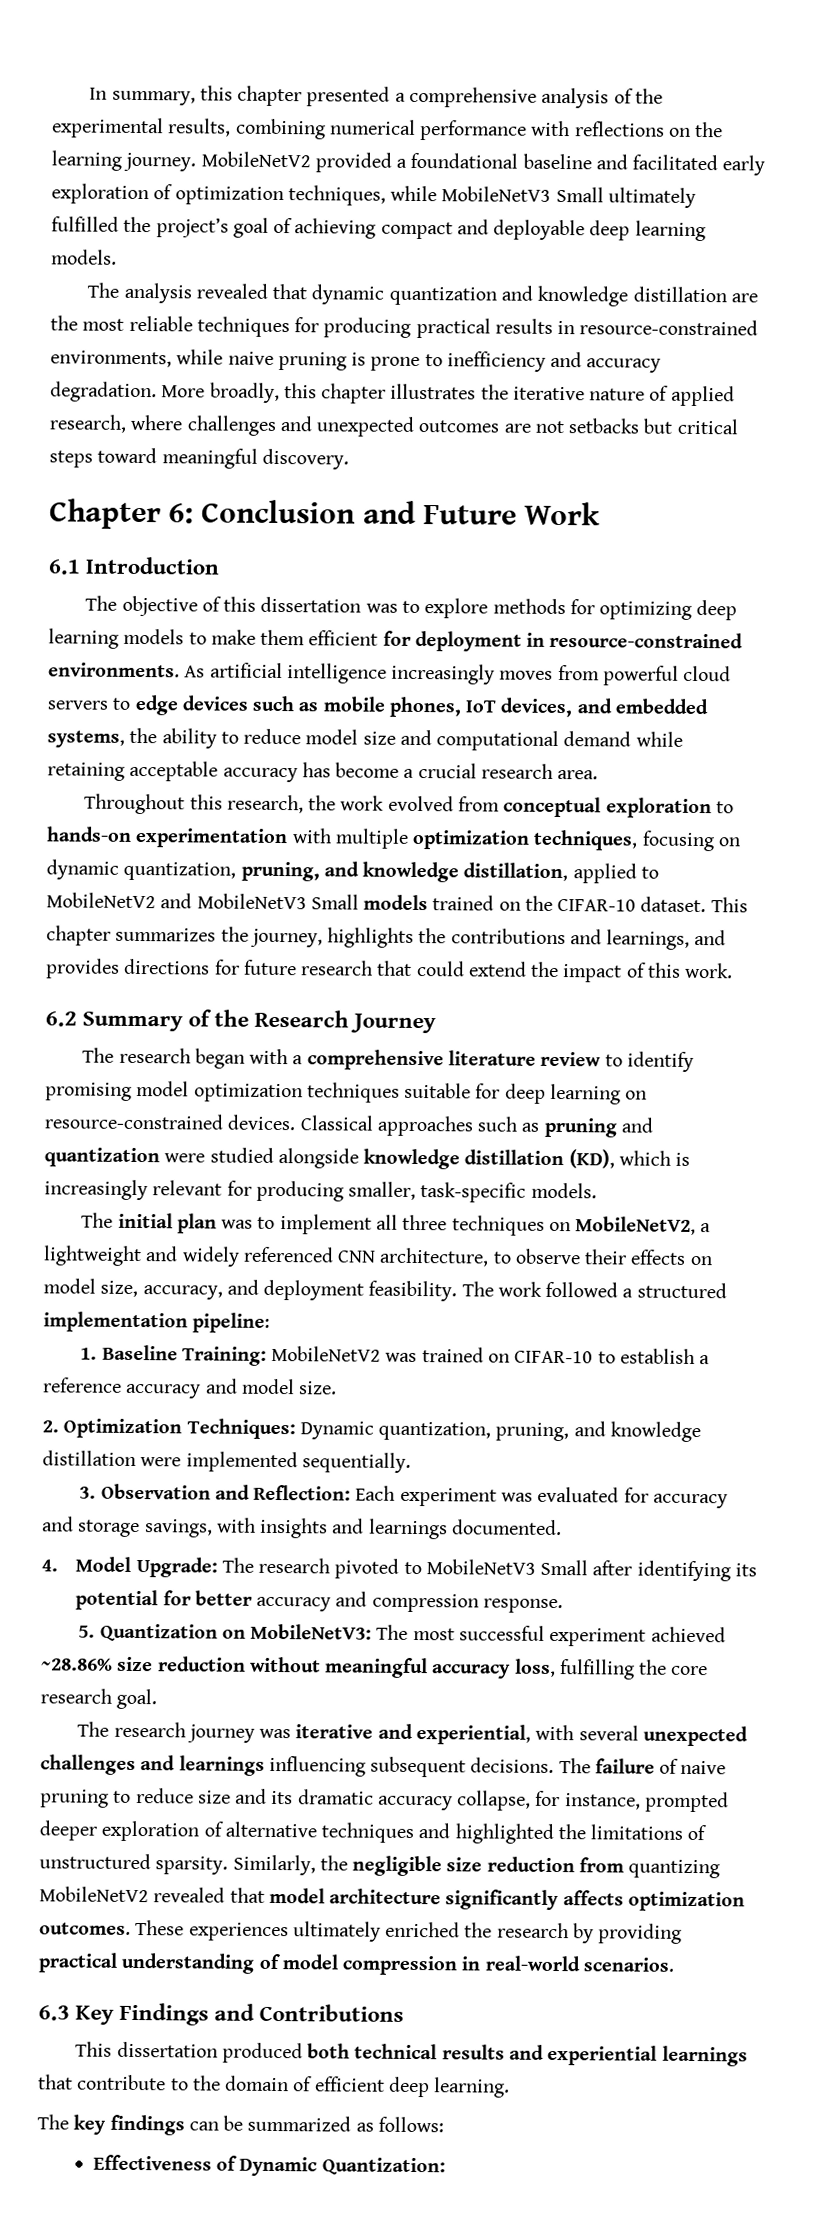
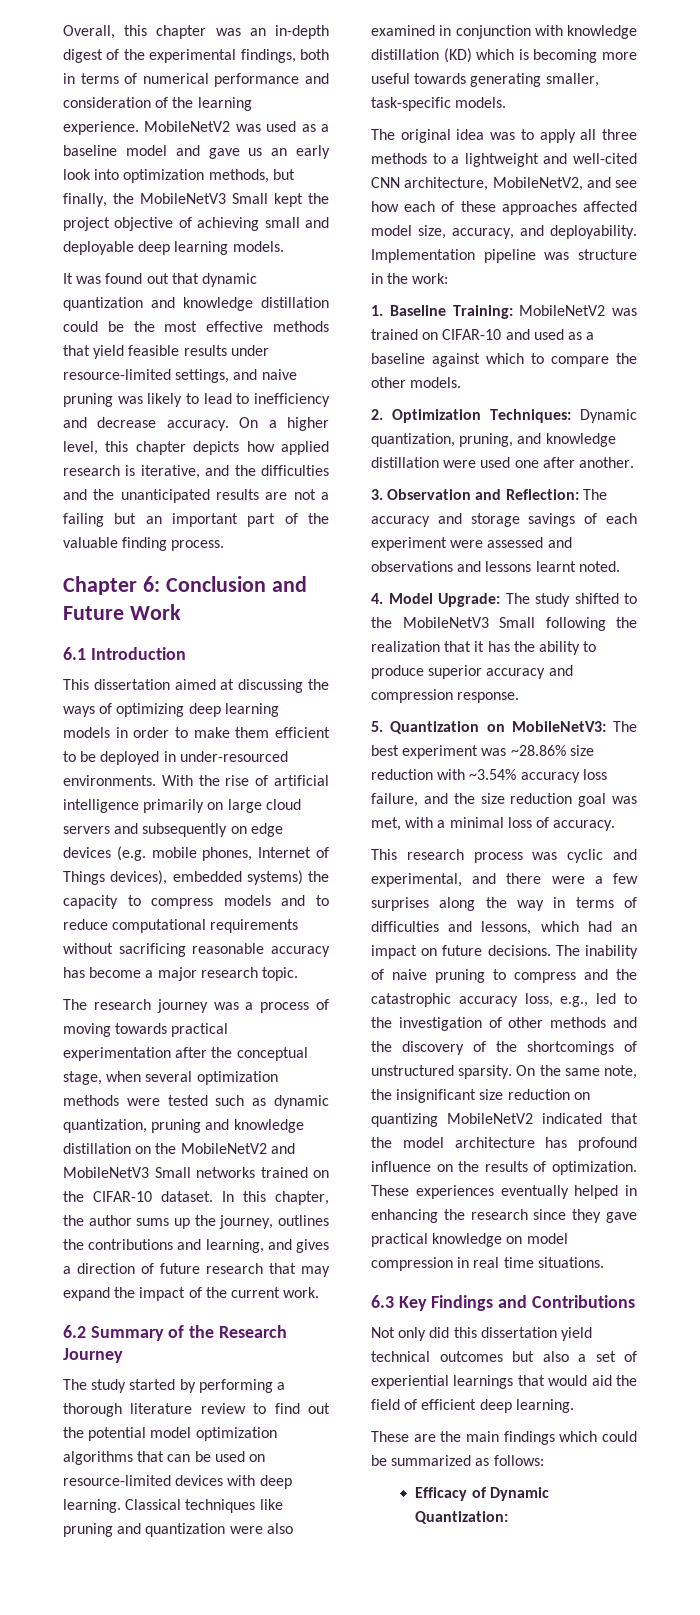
[89,85,663,109] [52,117,724,141] [51,150,766,176] [51,183,696,208] [51,216,269,238] In summary, this chapter presented a comprehensive analysis of the experimental results, combining numerical performance with reflections on the learning journey. MobileNetV2 provided a foundational baseline and facilitated early exploration of optimization techniques, while MobileNetV3 Small ultimately fulfilled the project’s goal -> [63,25,329,39] [63,49,329,63] [63,73,329,87] [63,97,252,111] [63,121,329,135] [63,145,330,159] [63,169,295,183] [63,193,329,207] [63,217,174,231] Overall, this chapter was an in-depth digest of the experimental findings, both in terms of numerical performance and consideration of the learning experience. MobileNetV2 was used as a baseline model and gave us an early look into optimization methods, but finally, the MobileNetV3 Small kept the project objective
[380,221,453,240] compact -> [264,217,300,228] small
[87,282,268,304] The analysis revealed -> [63,273,169,284] It was found out
[730,293,758,303] [50,315,759,339] [50,349,662,373] [50,381,735,407] [49,414,739,437] [49,447,349,470] are the most reliable techniques for producing practical results in resource-constrained environments, while naive pruning is prone to inefficiency and accuracy degradation. More broadly, this chapter illustrates the iterative nature of applied research, where challenges and unexpected outcomes are not setbacks but critical steps toward meaningful discovery. -> [63,321,329,332] [63,345,269,359] [63,369,297,383] [63,393,330,407] [63,417,329,431] [63,441,329,455] [63,465,329,479] [63,489,329,503] [63,513,329,527] [63,537,225,551] could be the most effective methods that yield feasible results under resource-limited settings, and naive pruning was likely to lead to inefficiency and decrease accuracy. On a higher level, this chapter depicts how applied research is iterative, and the difficulties and the unanticipated results are not a failing but an important part of the valuable finding process.
[85,595,595,619] The objective of this dissertation was to explore methods for -> [63,679,329,693] [63,703,113,717] This dissertation aimed at discussing the ways of
(185, 636) none -> [115,727,170,738] in order
[382,630,744,652] [48,662,732,686] [47,694,709,718] [47,727,683,752] [47,760,599,783] [84,793,734,819] [46,826,741,852] for deployment in resource-constrained environments. As artificial intelligence increasingly moves from powerful cloud servers to edge devices such as mobile phones, IoT devices, and embedded systems, the ability to reduce model size and computational demand while retaining acceptable accuracy has become a crucial research area. // Throughout this research, the work evolved from conceptual exploration to hands-on experimentation with multiple optimization techniques, focusing on -> [63,751,288,765] [63,775,330,786] [63,799,301,813] [63,823,283,837] [63,846,329,861] [63,870,329,885] [63,895,329,909] [63,919,299,933] [63,943,330,957] [63,967,298,981] [63,999,329,1013] [63,1023,229,1037] [63,1047,308,1061] [63,1071,278,1085] [63,1095,267,1106] to be deployed in under-resourced environments. With the rise of artificial intelligence primarily on large cloud servers and subsequently on edge devices (e.g. mobile phones, Internet of Things devices), embedded systems) the capacity to compress models and to reduce computational requirements without sacrificing reasonable accuracy has become a major research topic. // The research journey was a process of moving towards practical experimentation after the conceptual stage, when several optimization methods were tested such as
[240,861,659,884] pruning, and knowledge distillation, applied to -> [151,1119,304,1133] [63,1143,177,1154] pruning and knowledge distillation on the
[363,894,429,911] models -> [196,1167,255,1178] networks
[710,897,748,913] [46,925,217,946] This chapter summarizes -> [222,1191,329,1205] [63,1215,190,1229] In this chapter, the author sums up
[327,927,415,948] highlights -> [278,1215,329,1226] outlines
[606,929,727,950] [45,958,240,979] learnings, and provides directions for -> [205,1239,329,1253] [63,1263,154,1274] learning, and gives a direction of
[416,960,527,977] could extend -> [301,1266,330,1277] [63,1287,110,1301] may expand
[647,962,681,978] this -> [205,1287,280,1298] the current
[118,1047,694,1072] [45,1080,648,1105] [44,1113,654,1138] [44,1147,615,1170] research began with a comprehensive literature review to identify promising model optimization techniques suitable for deep learning on resource-constrained devices. Classical approaches such as pruning and quantization were studied alongside knowledge distillation (KD), -> [91,1379,285,1393] [63,1403,330,1417] [63,1427,277,1441] [63,1451,265,1465] [63,1475,292,1489] [63,1499,283,1513] [63,1523,293,1537] [371,25,637,39] [371,48,472,63] study started by performing a thorough literature review to find out the potential model optimization algorithms that can be used on resource-limited devices with deep learning. Classical techniques like pruning and quantization were also examined in conjunction with knowledge distillation (KD)
[44,1179,344,1202] increasingly relevant for producing -> [533,49,637,63] [371,73,542,87] becoming more useful towards generating
[117,1212,372,1235] initial plan was to implement -> [400,129,576,143] original idea was to apply
[451,1215,712,1236] [43,1245,713,1267] [43,1278,727,1302] [43,1311,271,1333] techniques on MobileNetV2, a lightweight and widely referenced CNN architecture, to observe their effects on model size, accuracy, and deployment feasibility. The work followed a structured implementation pipeline: -> [371,153,637,167] [371,177,637,191] [371,201,637,215] [371,225,637,239] [371,249,637,263] [371,273,449,284] methods to a lightweight and well-cited CNN architecture, MobileNetV2, and see how each of these approaches affected model size, accuracy, and deployability. Implementation pipeline was structure in the work:
[597,1348,711,1365] [43,1377,338,1399] to establish a reference accuracy and model size. -> [505,329,595,340] [371,353,637,367] [371,377,462,388] and used as a baseline against which to compare the other models.
[185,1451,411,1473] implemented sequentially. -> [480,457,634,468] used one after another.
[355,1485,728,1509] [42,1516,562,1540] [41,1556,757,1582] [75,1589,252,1611] Each experiment was evaluated for accuracy and storage savings, with insights and learnings documented. // 4. Model Upgrade: The research pivoted to MobileNetV3 Small after identifying its potential for better -> [582,489,607,500] [371,513,637,527] [371,537,572,551] [371,561,620,572] [371,593,637,607] [371,617,637,631] [371,641,597,655] [371,665,483,679] The accuracy and storage savings of each experiment were assessed and observations and lessons learnt noted. // 4. Model Upgrade: The study shifted to the MobileNetV3 Small following the realization that it has the ability to produce superior
[412,1625,726,1647] [41,1656,709,1680] [40,1688,158,1710] [77,1721,748,1747] [40,1754,467,1778] most successful experiment achieved ~28.86% size reduction without meaningful accuracy loss, fulfilling the core research goal. // The research journey was iterative and experiential, with several unexpected challenges and learnings influencing subsequent -> [371,745,594,759] [371,769,607,783] [371,793,637,807] [371,817,616,831] [371,849,637,863] [371,873,638,887] [371,897,637,911] [371,921,637,935] [371,945,483,959] best experiment was ~28.86% size reduction with ~3.54% accuracy loss failure, and the size reduction goal was met, with a minimal loss of accuracy. // This research process was cyclic and experimental, and there were a few surprises along the way in terms of difficulties and lessons, which had an impact on future
[594,1758,655,1774] failure -> [585,945,638,959] inability
[135,1787,729,1813] [39,1820,708,1844] [39,1853,624,1877] reduce size and its dramatic accuracy collapse, for instance, prompted deeper exploration of alternative techniques and highlighted the limitations of unstructured sparsity. Similarly, the negligible size reduction from -> [514,969,637,983] [371,993,637,1007] [371,1017,637,1031] [371,1041,637,1055] [371,1065,637,1079] [371,1089,590,1103] compress and the catastrophic accuracy loss, e.g., led to the investigation of other methods and the discovery of the shortcomings of unstructured sparsity. On the same note, the insignificant size reduction on
[153,1887,745,1912] [39,1920,683,1944] [38,1952,675,1976] revealed that model architecture significantly affects optimization outcomes. These experiences ultimately enriched the research by providing practical understanding of model compression in real-world scenarios. -> [542,1113,638,1124] [371,1137,637,1151] [371,1161,637,1175] [371,1185,637,1199] [371,1209,637,1223] [371,1233,568,1247] [371,1257,604,1271] indicated that the model architecture has profound influence on the results of optimization. These experiences eventually helped in enhancing the research since they gave practical knowledge on model compression in real time situations.
[75,2041,748,2067] [38,2074,511,2098] [37,2114,219,2136] This dissertation produced both technical results and experiential learnings that contribute to the domain of efficient deep learning. // The key findings can -> [371,1327,592,1341] [371,1351,637,1362] [371,1375,637,1389] [371,1399,574,1413] [371,1431,637,1445] Not only did this dissertation yield technical outcomes but also a set of experiential learnings that would aid the field of efficient deep learning. // These are the main findings which could
[92,2154,212,2171] Effectiveness -> [415,1487,468,1501] Efficacy

